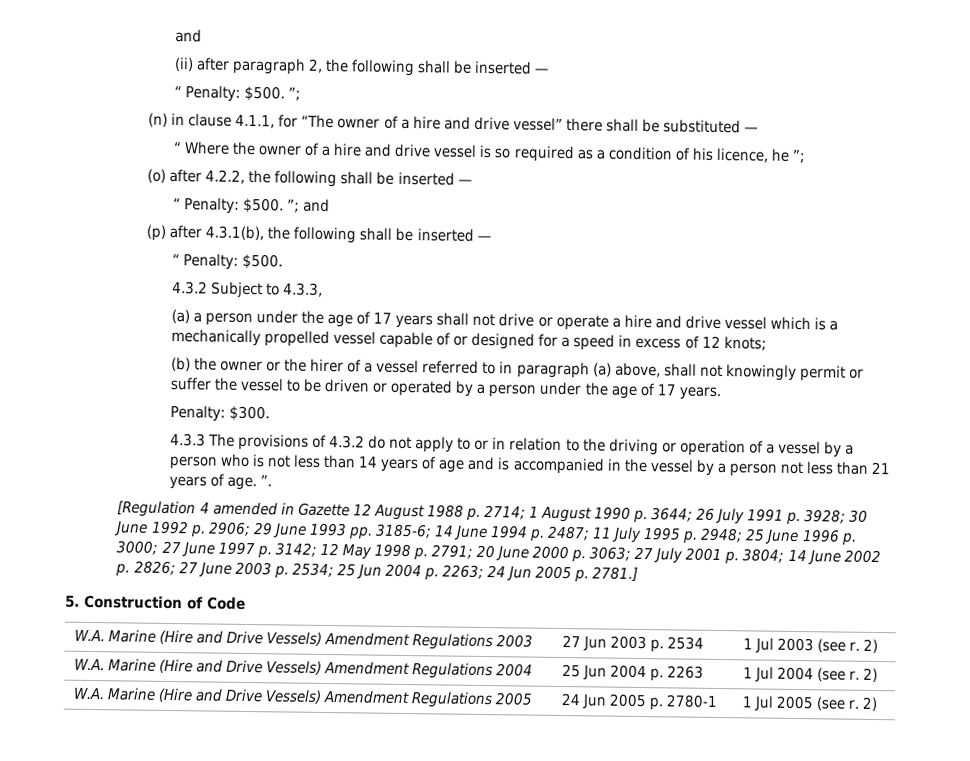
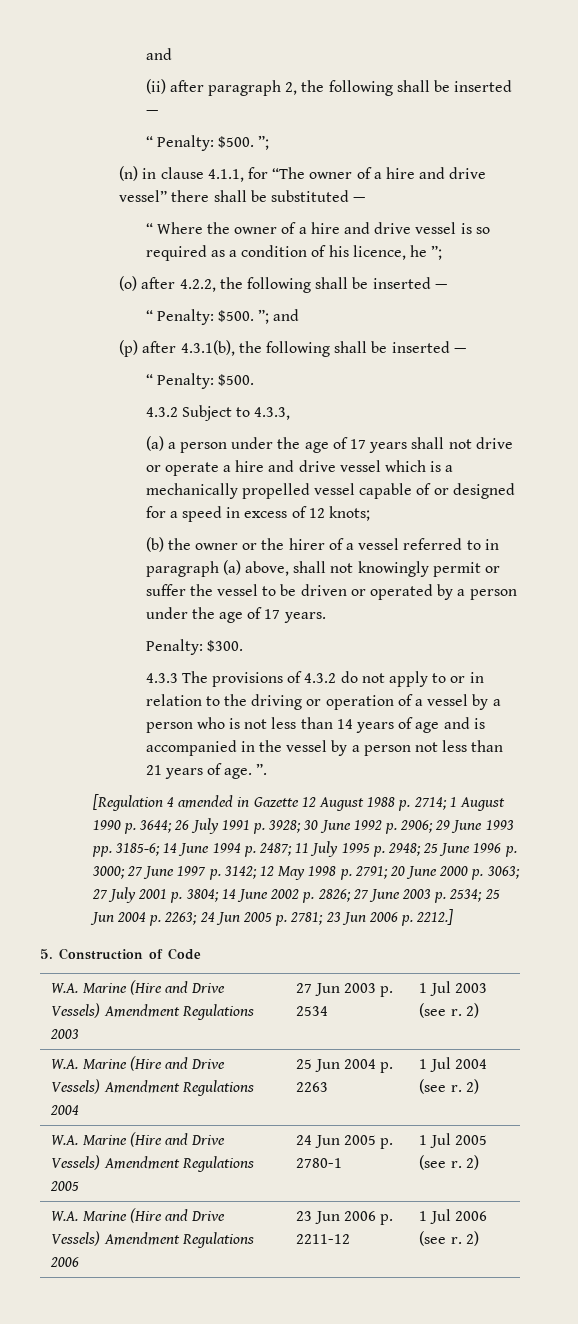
[592,566,639,581] 2781.] -> [290,909,454,926] 2781; 23 Jun 2006 p. 2212.]
(877, 704) none -> [51,1208,226,1223] [51,1231,254,1248] [50,1257,80,1267] [296,1211,393,1225] [296,1234,351,1244] [419,1209,487,1224] [419,1231,479,1246] // W.A. Marine (Hire and Drive Vessels) Amendment Regulations 2006 | 23 Jun 2006 p. 2211-12 | 1 Jul 2006 (see r. 2)

